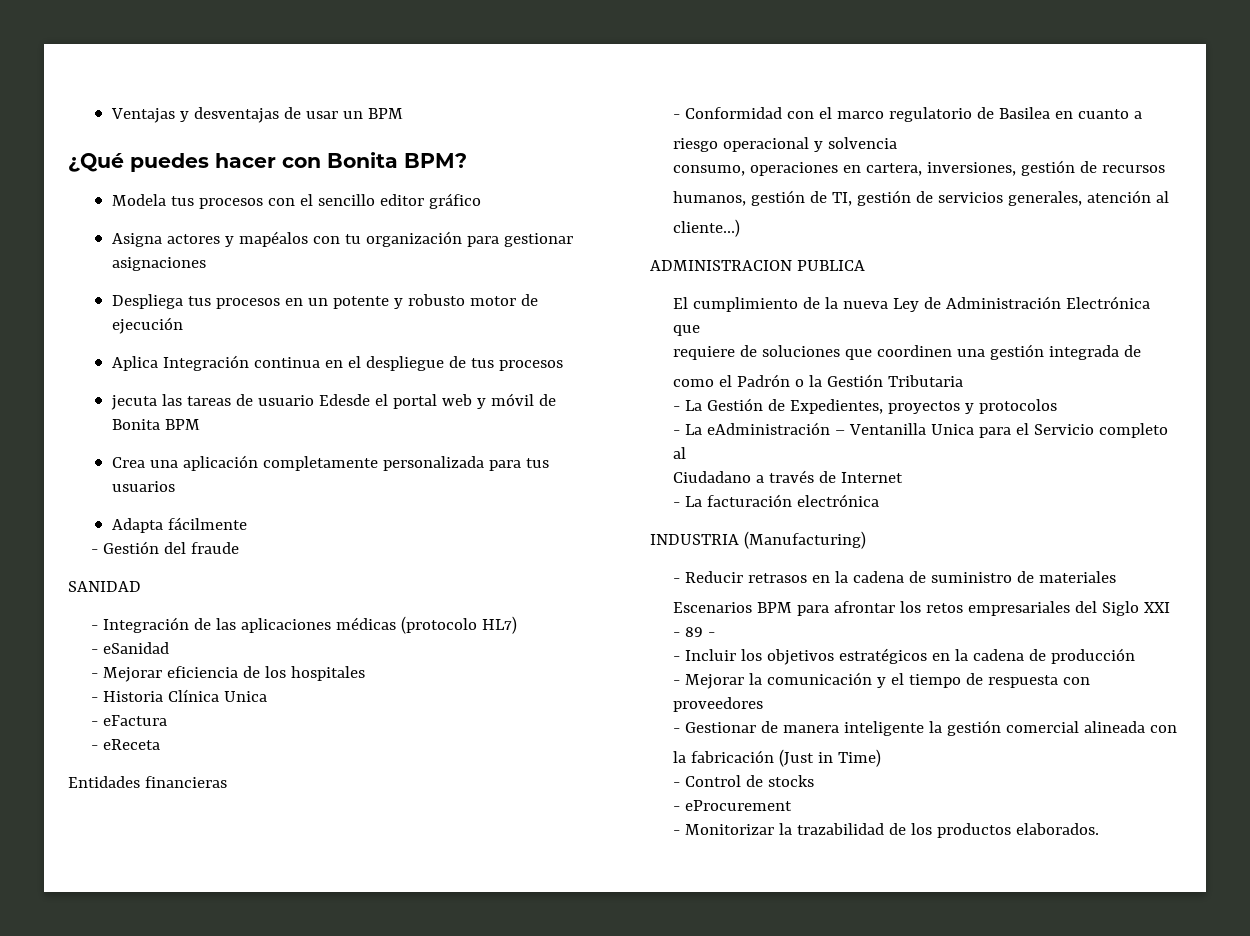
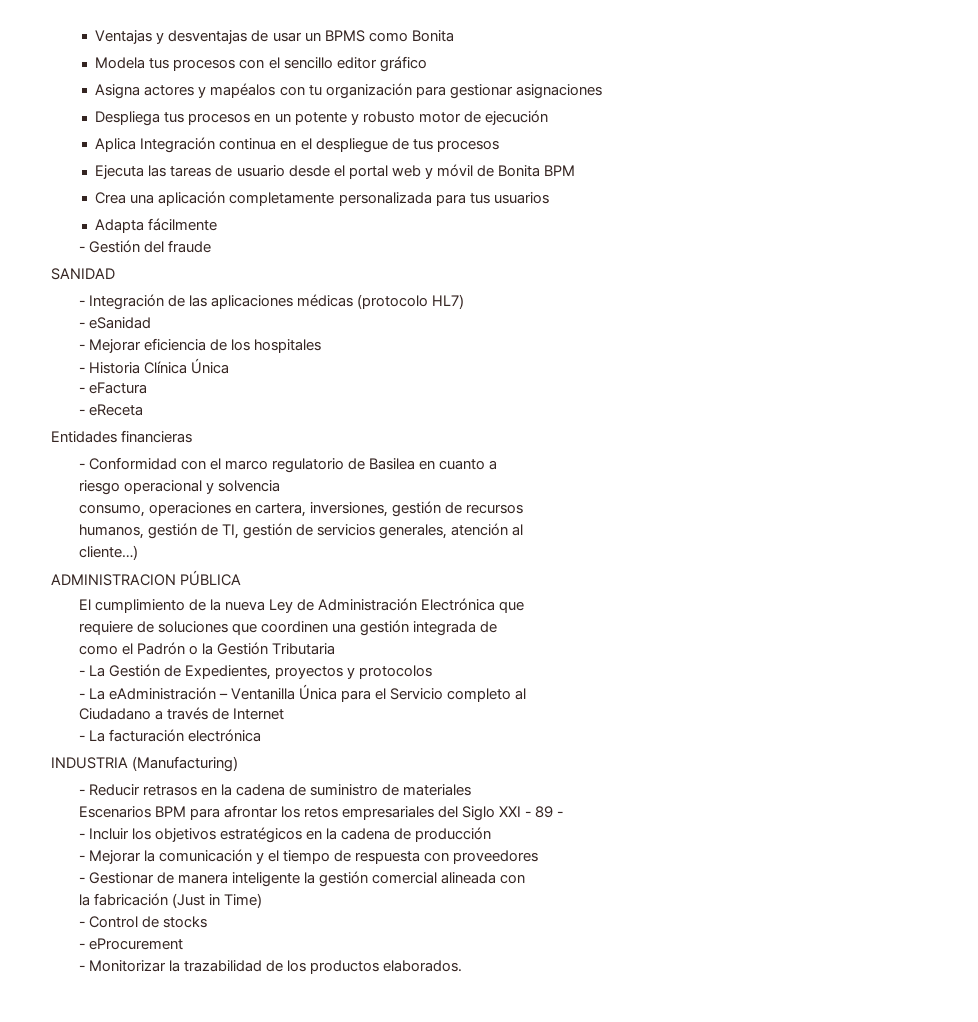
[367,108,403,119] [68,152,467,172] BPM // ¿Qué puedes hacer con Bonita BPM? -> [324,30,454,42] BPMS como Bonita
[110,395,157,410] jecuta -> [95,165,145,179] Ejecuta
[318,394,370,406] Edesde -> [288,165,330,177] desde
[224,691,268,702] Unica -> [190,358,229,374] Única
[796,260,865,271] PUBLICA -> [180,570,242,586] PÚBLICA
[931,424,975,435] Unica -> [299,684,338,700] Única

